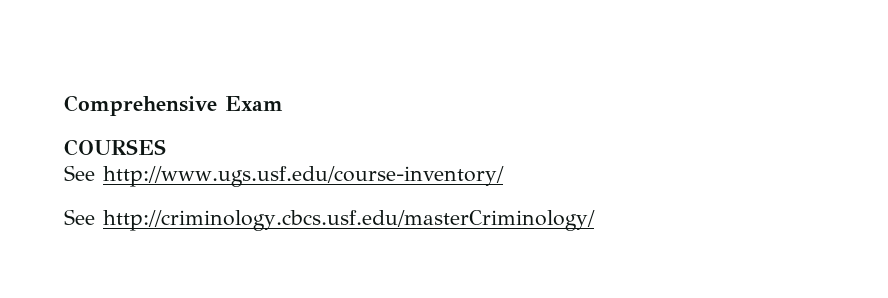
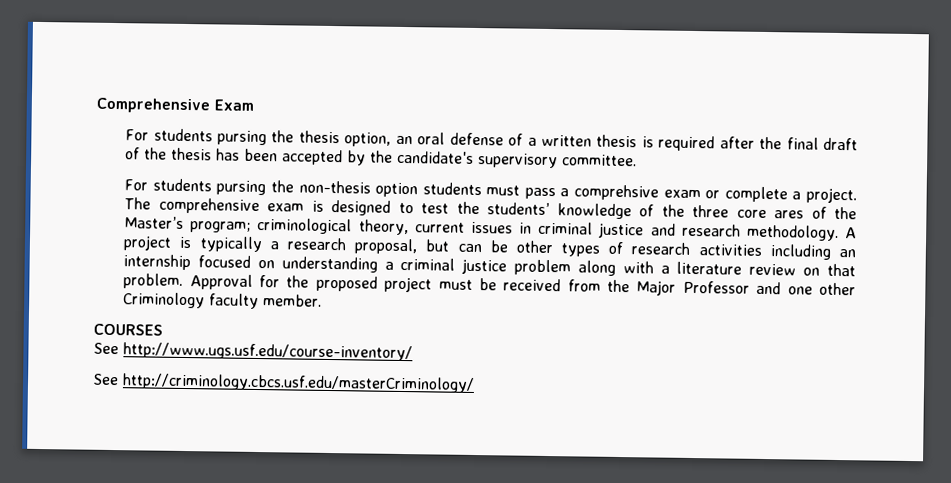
(283, 103) none -> [125,128,858,152] [125,147,638,169] [124,178,857,204] [124,197,857,220] [124,216,858,241] [123,235,856,260] [123,254,856,277] [123,273,857,296] [123,292,323,310] // For students pursing the thesis option, an oral defense of a written thesis is required after the final draft of the thesis has been accepted by the candidate's supervisory committee. // For students pursing the non-thesis option students must pass a comprehsive exam or complete a project. The comprehensive exam is designed to test the students’ knowledge of the three core ares of the Master’s program; criminological theory, current issues in criminal justice and research methodology. A project is typically a research proposal, but can be other types of research activities including an internship focused on understanding a criminal justice problem along with a literature review on that problem. Approval for the proposed project must be received from the Major Professor and one other Criminology faculty member.

